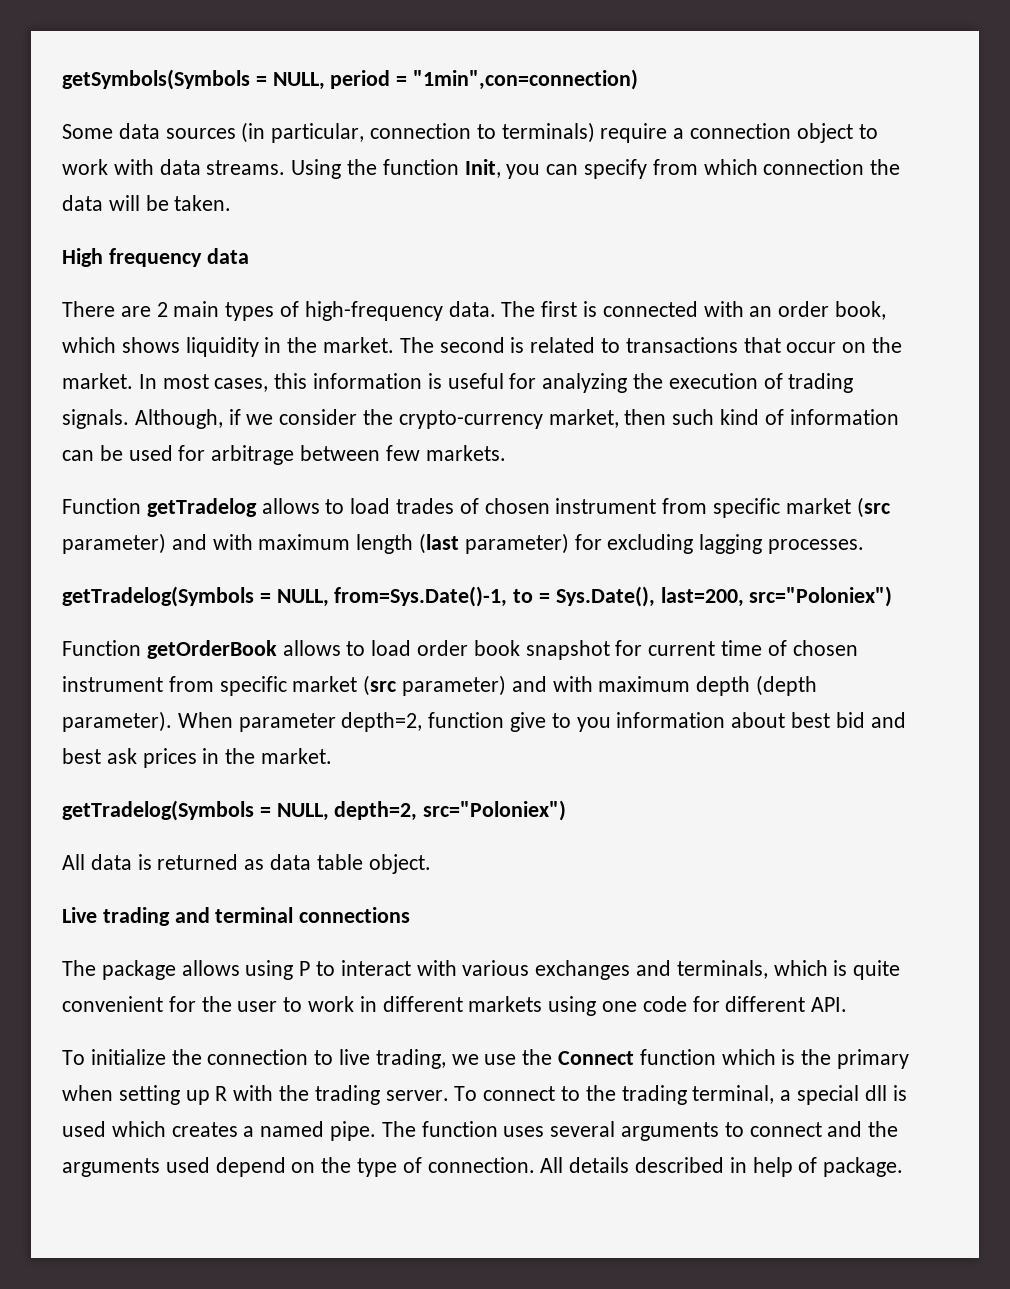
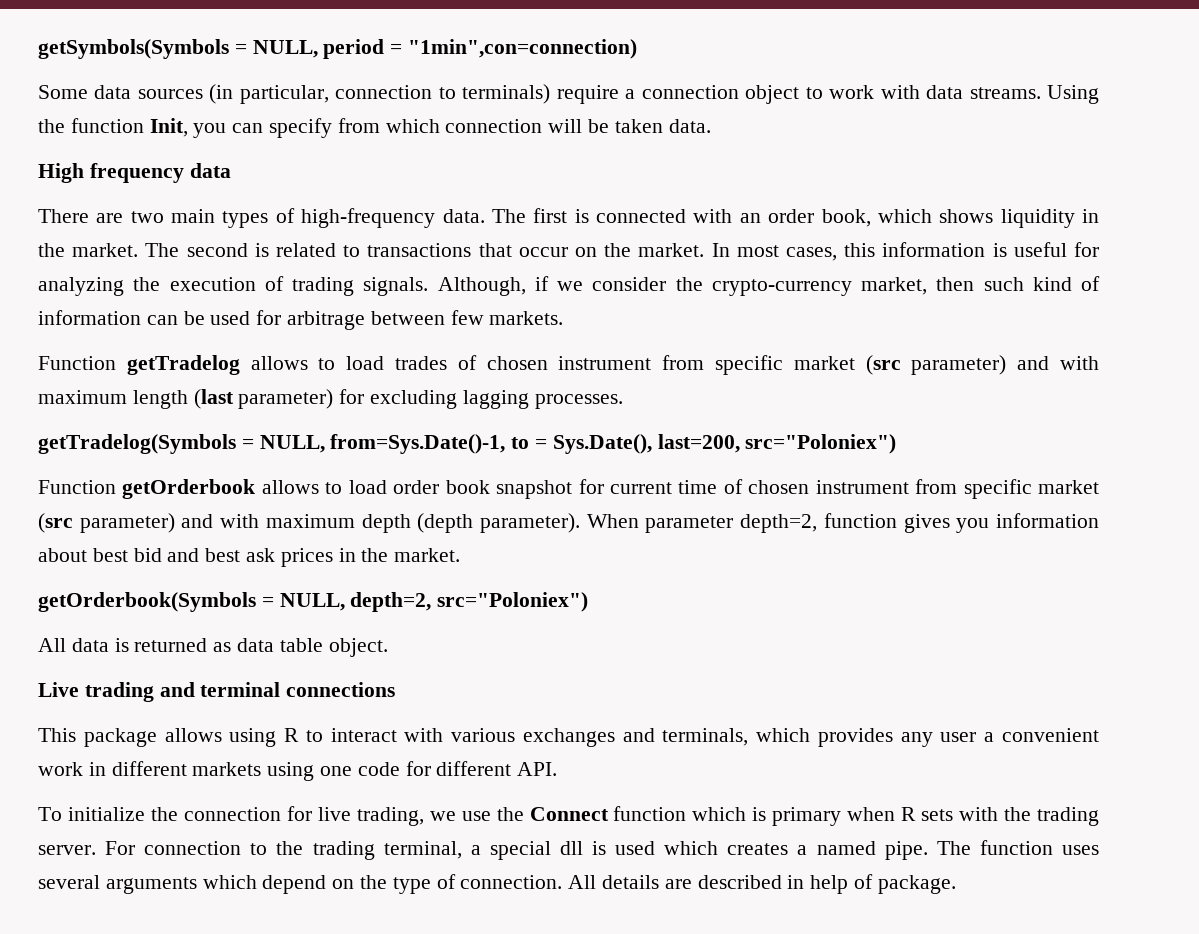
[870,159,901,175] [62,195,232,211] the data will be taken. -> [548,119,711,133] will be taken data.
[156,302,168,317] 2 -> [130,211,164,223] two
[146,640,277,659] getOrderBook -> [122,479,256,499] getOrderbook
[510,712,571,732] give to -> [903,514,950,533] gives
[62,800,254,821] getTradelog(Symbols -> [38,592,256,612] getOrderbook(Symbols
[62,960,96,976] The -> [38,728,76,742] This
[299,961,311,976] P -> [284,728,300,742] R
[833,960,901,980] [62,996,303,1012] is quite convenient for the user to -> [817,728,1099,747] provides any user a convenient
[314,1050,334,1065] to -> [286,806,312,821] for
[801,1049,832,1065] the -> (767, 814) none
[118,1085,228,1105] setting up R -> [901,807,954,821] R sets
[454,1086,556,1101] To connect -> [105,841,242,855] For connection
[724,1121,899,1137] [62,1157,210,1177] to connect and the arguments used -> [202,875,257,889] which
(630, 1165) none -> [664,879,692,889] are

